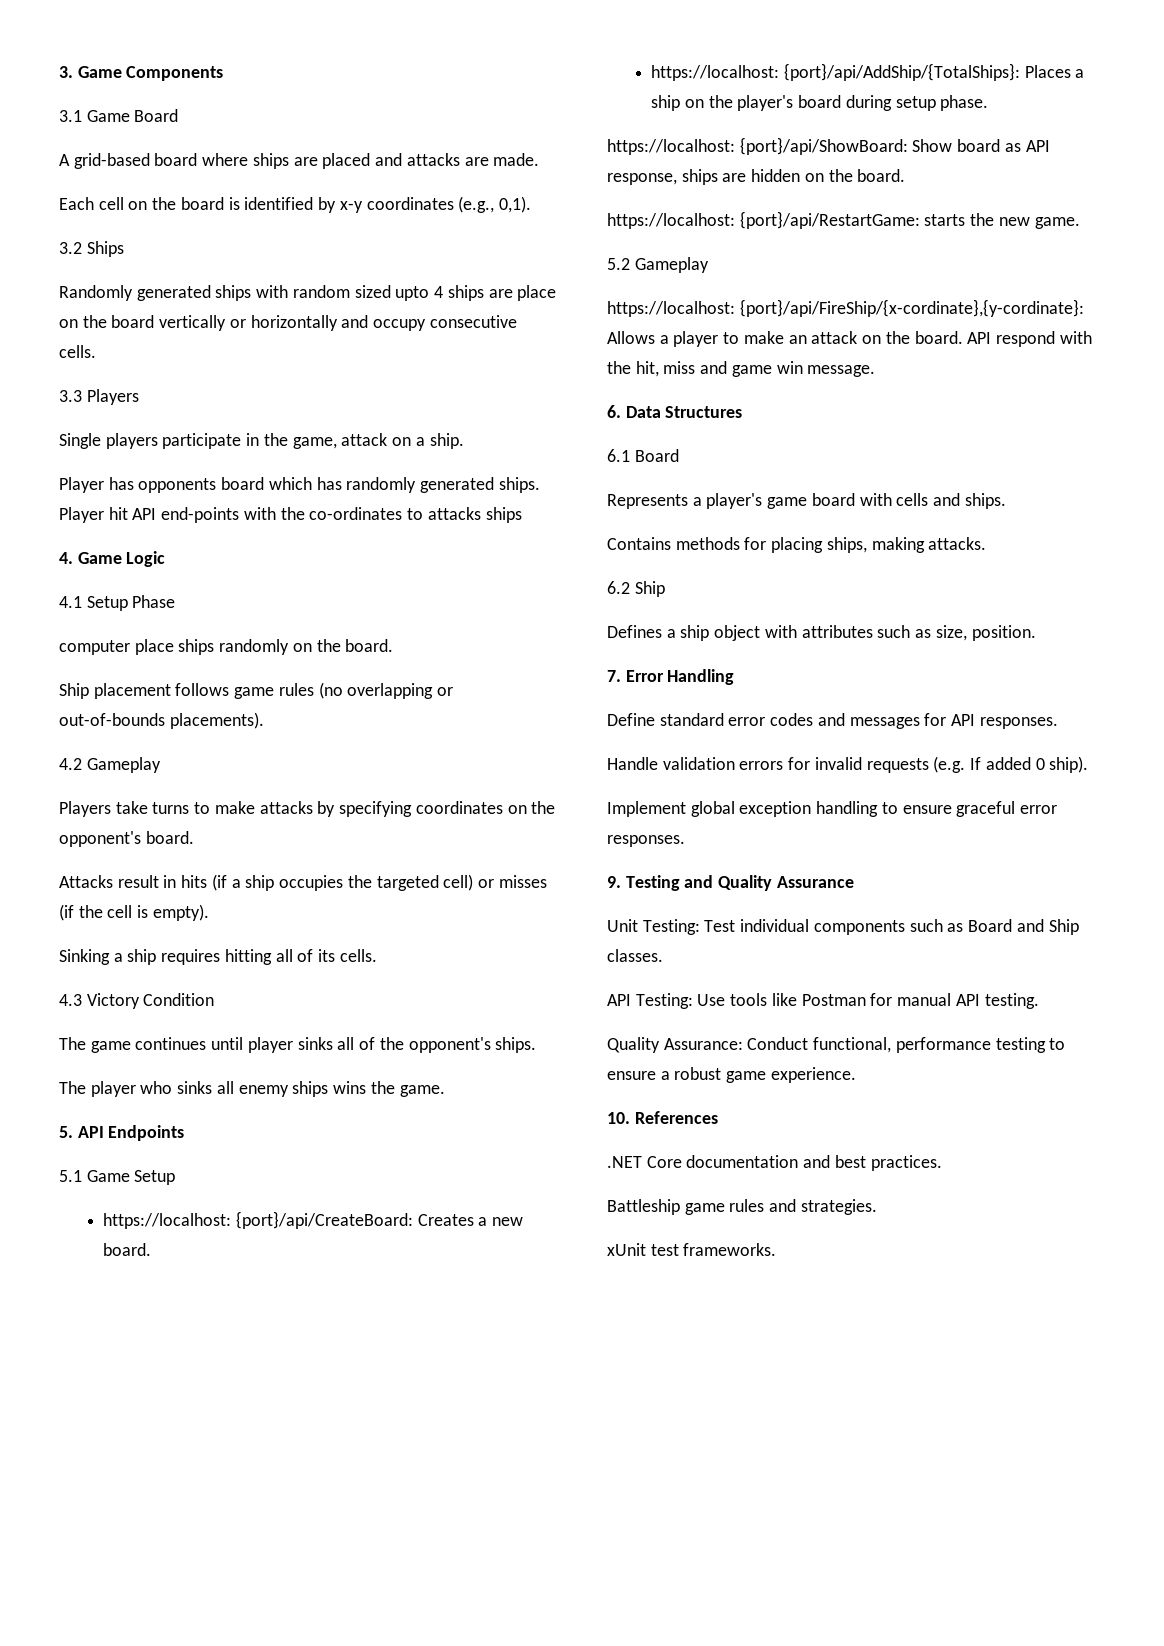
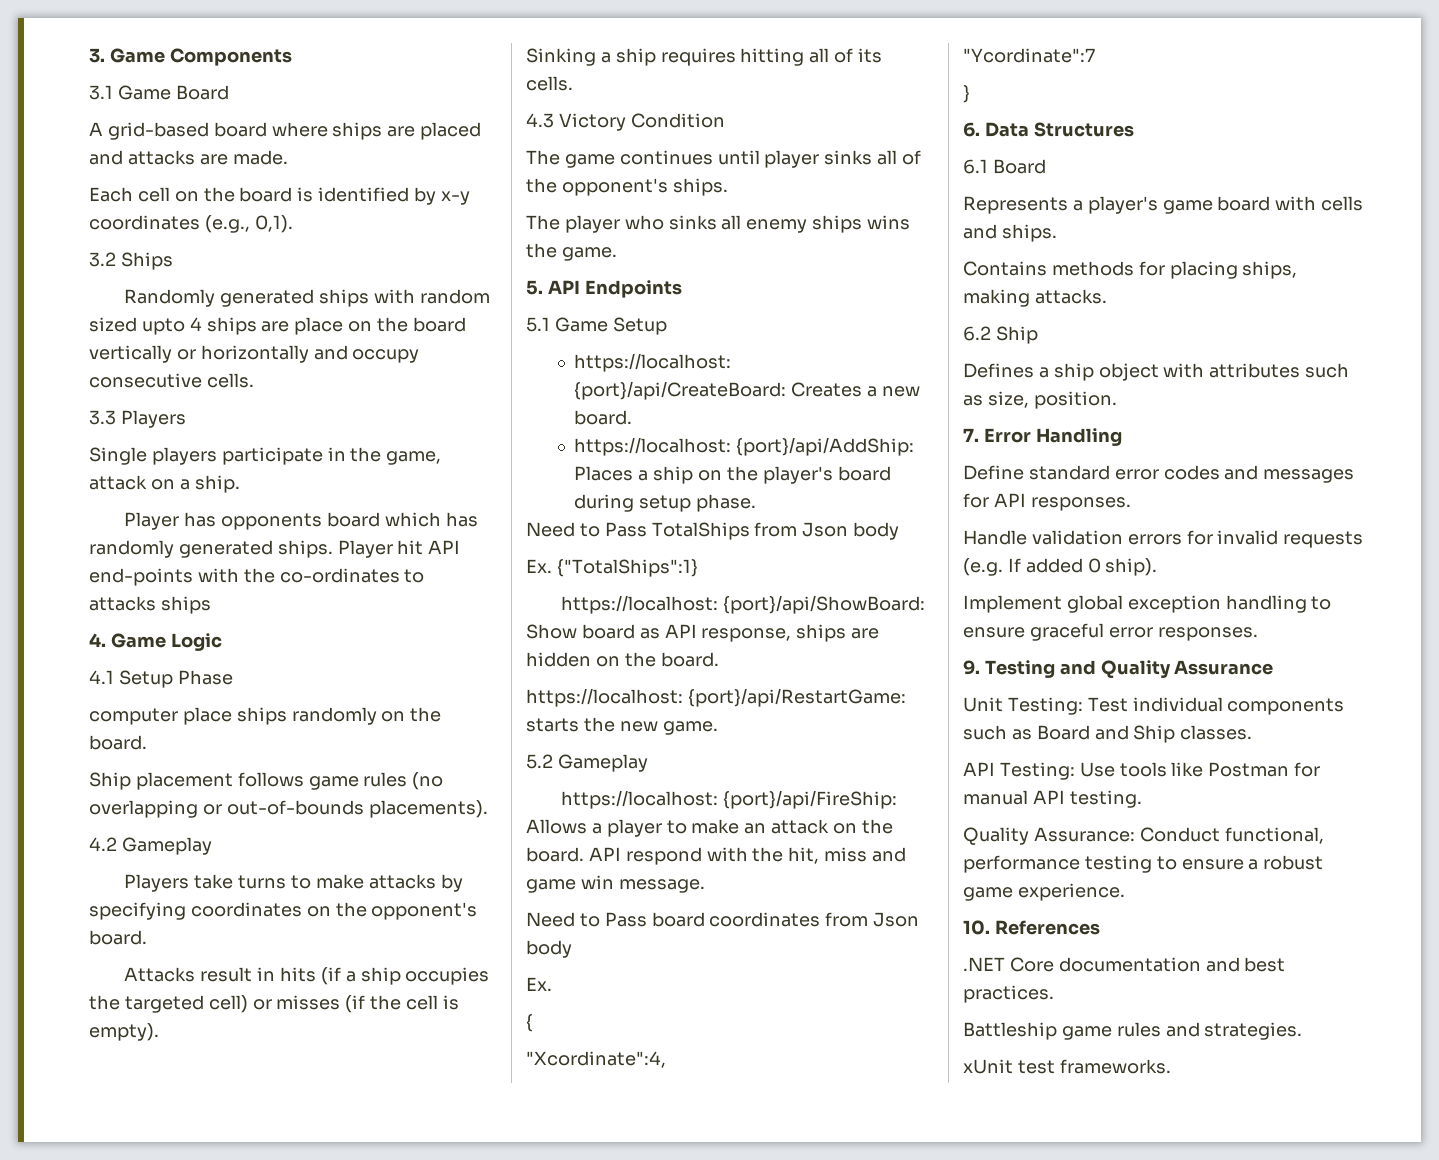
[784,63,1021,81] {port}/api/AddShip/{TotalShips}: -> [736,437,915,456] {port}/api/AddShip:
(989, 103) none -> [526,522,900,540] [526,559,698,577] // Need to Pass TotalShips from Json body // Ex. {"TotalShips":1}
[739,299,1084,317] {port}/api/FireShip/{x-cordinate},{y-cordinate}: -> [723,790,898,809] {port}/api/FireShip:
(876, 371) none -> [526,912,920,927] [526,940,572,958] [526,977,552,991] [526,1014,533,1032] [526,1051,666,1068] [963,48,1095,63] [963,85,970,103] // Need to Pass board coordinates from Json body // Ex. // { // "Xcordinate":4, // "Ycordinate":7 // }

